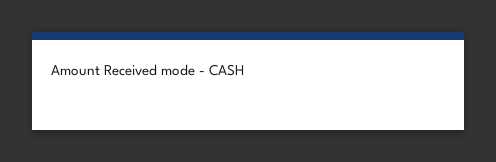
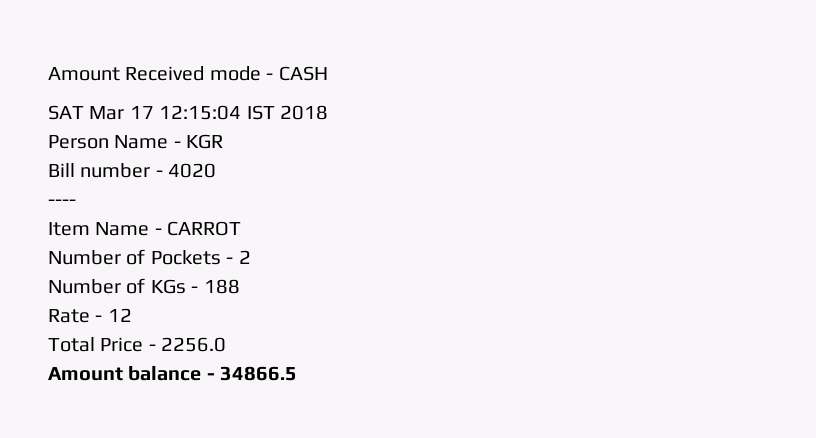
(245, 70) none -> [48,105,328,120] [48,134,224,149] [48,163,217,178] [48,199,76,206] [48,221,242,236] [48,249,251,265] [48,278,240,294] [48,308,132,323] [48,337,227,352] [48,366,298,381] // SAT Mar 17 12:15:04 IST 2018 // Person Name - KGR // Bill number - 4020 // ---- // Item Name - CARROT // Number of Pockets - 2 // Number of KGs - 188 // Rate - 12 // Total Price - 2256.0 // Amount balance - 34866.5

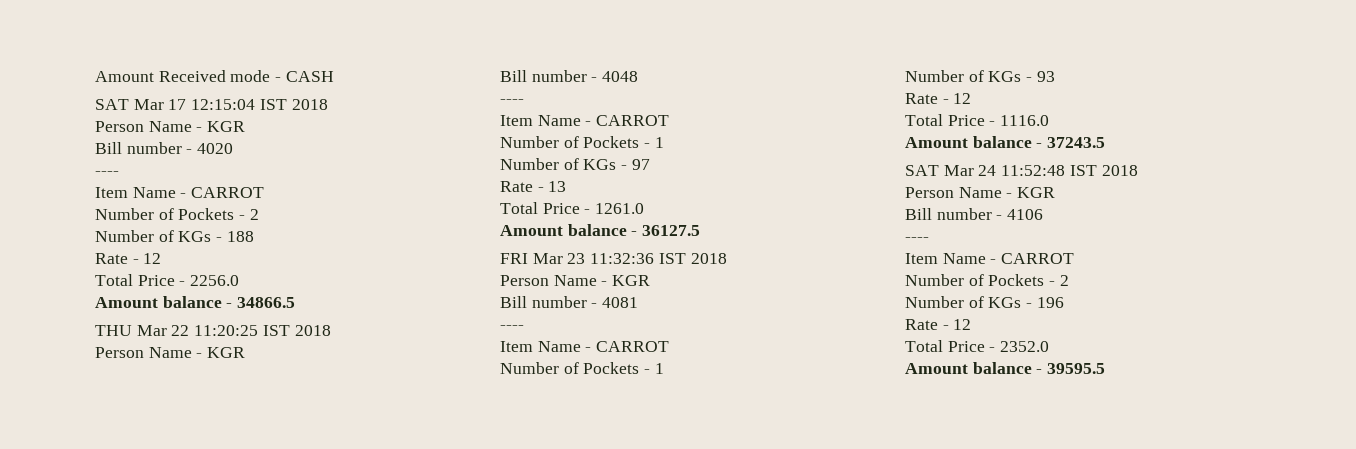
(298, 373) none -> [95,325,331,336] [95,347,246,358] [500,70,639,82] [500,99,524,104] [500,115,670,126] [500,136,664,148] [500,158,650,170] [500,181,567,192] [500,202,645,214] [500,224,701,236] [500,253,727,264] [500,275,651,286] [500,296,639,308] [500,325,524,330] [500,341,670,352] [500,362,664,374] [905,70,1055,82] [905,93,972,104] [905,114,1050,126] [905,136,1106,148] [905,165,1138,176] [905,187,1056,198] [905,208,1044,220] [905,237,929,242] [905,253,1075,264] [905,274,1069,286] [905,296,1064,308] [905,319,972,330] [905,340,1050,352] [905,362,1106,374] // THU Mar 22 11:20:25 IST 2018 // Person Name - KGR // Bill number - 4048 // ---- // Item Name - CARROT // Number of Pockets - 1 // Number of KGs - 97 // Rate - 13 // Total Price - 1261.0 // Amount balance - 36127.5 // FRI Mar 23 11:32:36 IST 2018 // Person Name - KGR // Bill number - 4081 // ---- // Item Name - CARROT // Number of Pockets - 1 // Number of KGs - 93 // Rate - 12 // Total Price - 1116.0 // Amount balance - 37243.5 // SAT Mar 24 11:52:48 IST 2018 // Person Name - KGR // Bill number - 4106 // ---- // Item Name - CARROT // Number of Pockets - 2 // Number of KGs - 196 // Rate - 12 // Total Price - 2352.0 // Amount balance - 39595.5

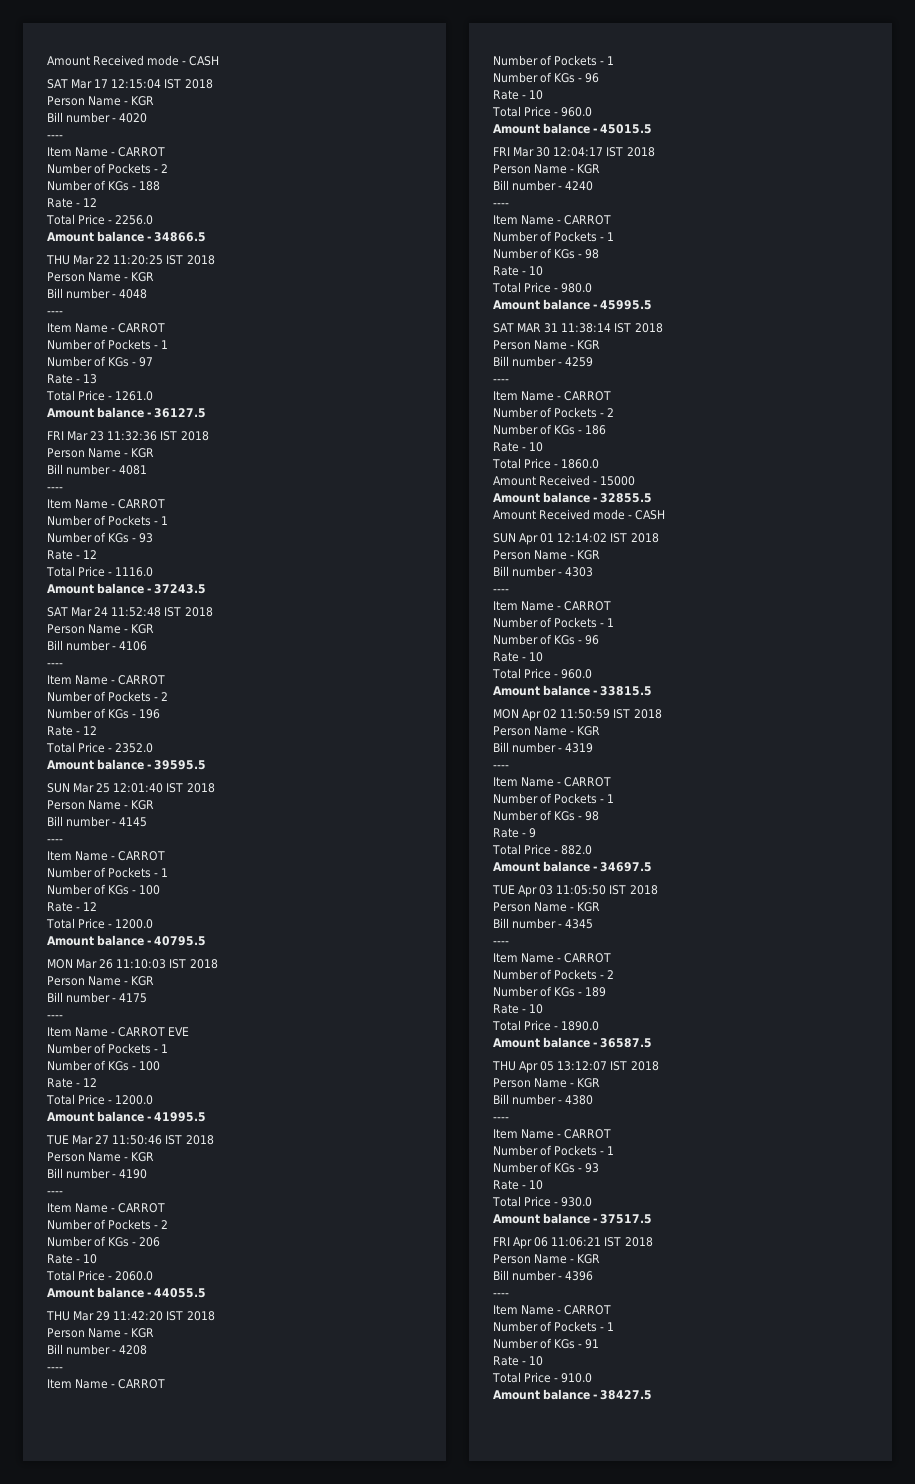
(1106, 368) none -> [47,783,215,793] [47,800,155,810] [47,816,148,827] [47,839,63,843] [47,851,166,861] [47,867,169,878] [47,884,161,895] [47,902,98,912] [46,918,154,929] [47,935,207,946] [47,959,218,969] [47,976,155,986] [47,992,148,1003] [47,1015,63,1019] [47,1027,190,1037] [47,1043,169,1054] [47,1060,161,1071] [47,1078,98,1088] [46,1094,154,1105] [47,1111,207,1122] [46,1135,214,1145] [47,1152,155,1162] [47,1168,148,1179] [47,1191,63,1195] [47,1203,166,1213] [47,1219,169,1230] [47,1236,161,1247] [47,1254,98,1264] [46,1270,154,1281] [47,1287,207,1298] [46,1311,215,1321] [47,1328,155,1338] [47,1344,148,1355] [47,1367,63,1371] [47,1379,166,1389] [493,55,615,66] [493,72,600,83] [493,90,544,100] [492,106,593,117] [493,123,653,134] [493,147,655,157] [493,164,601,174] [493,180,594,191] [493,203,509,207] [493,215,612,225] [493,231,615,242] [493,248,600,259] [493,266,544,276] [492,282,593,293] [493,299,653,310] [493,323,663,333] [493,340,601,350] [493,356,594,367] [493,379,509,383] [493,391,612,401] [493,407,615,418] [493,424,607,435] [493,442,544,452] [492,458,600,469] [493,475,636,486] [493,492,653,503] [493,509,666,520] [493,533,659,545] [493,550,601,560] [493,566,594,577] [493,589,509,593] [493,601,612,611] [493,617,615,628] [493,634,600,645] [493,652,544,662] [492,668,593,679] [493,685,653,696] [493,709,662,721] [493,726,601,736] [493,742,594,753] [493,765,509,769] [493,777,612,787] [493,793,615,804] [493,810,600,821] [493,828,537,838] [492,844,593,855] [493,861,653,872] [492,885,658,897] [493,902,601,912] [493,918,594,929] [493,941,509,945] [493,953,612,963] [493,969,615,980] [493,986,607,997] [493,1004,544,1014] [492,1020,600,1031] [493,1037,653,1048] [492,1061,659,1073] [493,1078,601,1088] [493,1094,594,1105] [493,1117,509,1121] [493,1129,612,1139] [493,1145,615,1156] [493,1162,600,1173] [493,1180,544,1190] [492,1196,593,1207] [493,1213,653,1224] [493,1237,653,1249] [493,1254,601,1264] [493,1270,594,1281] [493,1293,509,1297] [493,1305,612,1315] [493,1321,615,1332] [493,1338,600,1349] [493,1356,544,1366] [492,1372,593,1383] [493,1389,653,1400] // SUN Mar 25 12:01:40 IST 2018 // Person Name - KGR // Bill number - 4145 // ---- // Item Name - CARROT // Number of Pockets - 1 // Number of KGs - 100 // Rate - 12 // Total Price - 1200.0 // Amount balance - 40795.5 // MON Mar 26 11:10:03 IST 2018 // Person Name - KGR // Bill number - 4175 // ---- // Item Name - CARROT EVE // Number of Pockets - 1 // Number of KGs - 100 // Rate - 12 // Total Price - 1200.0 // Amount balance - 41995.5 // TUE Mar 27 11:50:46 IST 2018 // Person Name - KGR // Bill number - 4190 // ---- // Item Name - CARROT // Number of Pockets - 2 // Number of KGs - 206 // Rate - 10 // Total Price - 2060.0 // Amount balance - 44055.5 // THU Mar 29 11:42:20 IST 2018 // Person Name - KGR // Bill number - 4208 // ---- // Item Name - CARROT // Number of Pockets - 1 // Number of KGs - 96 // Rate - 10 // Total Price - 960.0 // Amount balance - 45015.5 // FRI Mar 30 12:04:17 IST 2018 // Person Name - KGR // Bill number - 4240 // ---- // Item Name - CARROT // Number of Pockets - 1 // Number of KGs - 98 // Rate - 10 // Total Price - 980.0 // Amount balance - 45995.5 // SAT MAR 31 11:38:14 IST 2018 // Person Name - KGR // Bill number - 4259 // ---- // Item Name - CARROT // Number of Pockets - 2 // Number of KGs - 186 // Rate - 10 // Total Price - 1860.0 // Amount Received - 15000 // Amount balance - 32855.5 // Amount Received mode - CASH // SUN Apr 01 12:14:02 IST 2018 // Person Name - KGR // Bill number - 4303 // ---- // Item Name - CARROT // Number of Pockets - 1 // Number of KGs - 96 // Rate - 10 // Total Price - 960.0 // Amount balance - 33815.5 // MON Apr 02 11:50:59 IST 2018 // Person Name - KGR // Bill number - 4319 // ---- // Item Name - CARROT // Number of Pockets - 1 // Number of KGs - 98 // Rate - 9 // Total Price - 882.0 // Amount balance - 34697.5 // TUE Apr 03 11:05:50 IST 2018 // Person Name - KGR // Bill number - 4345 // ---- // Item Name - CARROT // Number of Pockets - 2 // Number of KGs - 189 // Rate - 10 // Total Price - 1890.0 // Amount balance - 36587.5 // THU Apr 05 13:12:07 IST 2018 // Person Name - KGR // Bill number - 4380 // ---- // Item Name - CARROT // Number of Pockets - 1 // Number of KGs - 93 // Rate - 10 // Total Price - 930.0 // Amount balance - 37517.5 // FRI Apr 06 11:06:21 IST 2018 // Person Name - KGR // Bill number - 4396 // ---- // Item Name - CARROT // Number of Pockets - 1 // Number of KGs - 91 // Rate - 10 // Total Price - 910.0 // Amount balance - 38427.5

